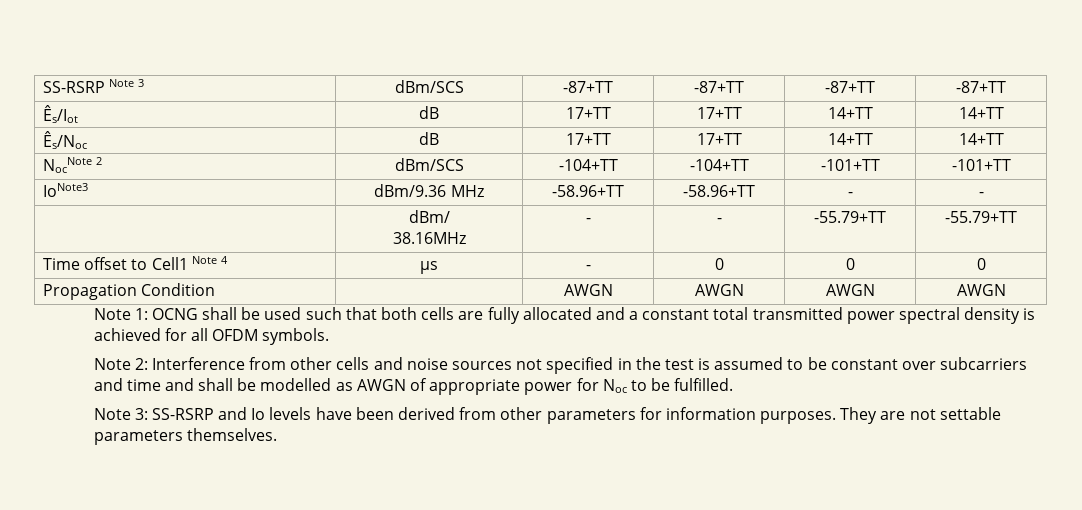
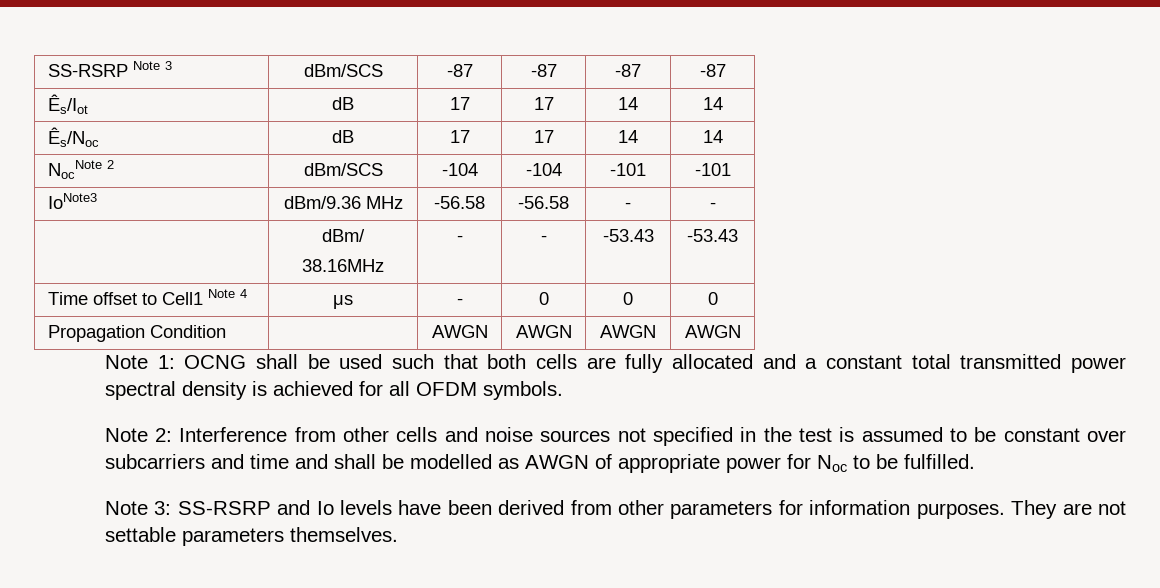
[563,81,613,93] [694,81,744,93] [825,81,875,93] [956,81,1006,93] [43,105,79,123] [418,106,439,119] [565,107,611,119] [696,107,742,119] [827,107,873,119] [958,107,1004,119] [43,131,88,149] [418,132,439,145] [565,133,611,145] [696,133,742,145] [827,133,873,145] [958,133,1004,145] -87+TT | -87+TT | -87+TT | -87+TT // Ês/Iot | dB | 17+TT | 17+TT | 14+TT | 14+TT // Ês/Noc | dB | 17+TT | 17+TT | 14+TT | 14+TT -> [446,64,473,77] [530,64,557,77] [615,64,641,77] [699,64,726,77] [47,94,88,114] [332,97,354,110] [449,97,470,110] [533,97,554,110] [618,97,638,110] [702,97,723,110] [47,127,99,147] [332,130,354,143] [449,130,470,143] [533,130,554,143] [618,130,638,143] [702,130,723,143] -87 | -87 | -87 | -87 // Ês/Iot | dB | 17 | 17 | 14 | 14 // Ês/Noc | dB | 17 | 17 | 14 | 14
[558,159,618,171] [689,159,749,171] [820,159,880,171] [951,159,1011,171] -104+TT | -104+TT | -101+TT | -101+TT -> [441,163,478,176] [525,163,562,176] [610,163,646,176] [694,163,731,176] -104 | -104 | -101 | -101
[552,185,624,197] [683,185,755,197] -58.96+TT | -58.96+TT -> [434,196,485,209] [518,196,569,209] -56.58 | -56.58
[814,211,886,223] [945,211,1017,223] -55.79+TT | -55.79+TT -> [602,229,654,242] [687,229,738,242] -53.43 | -53.43

